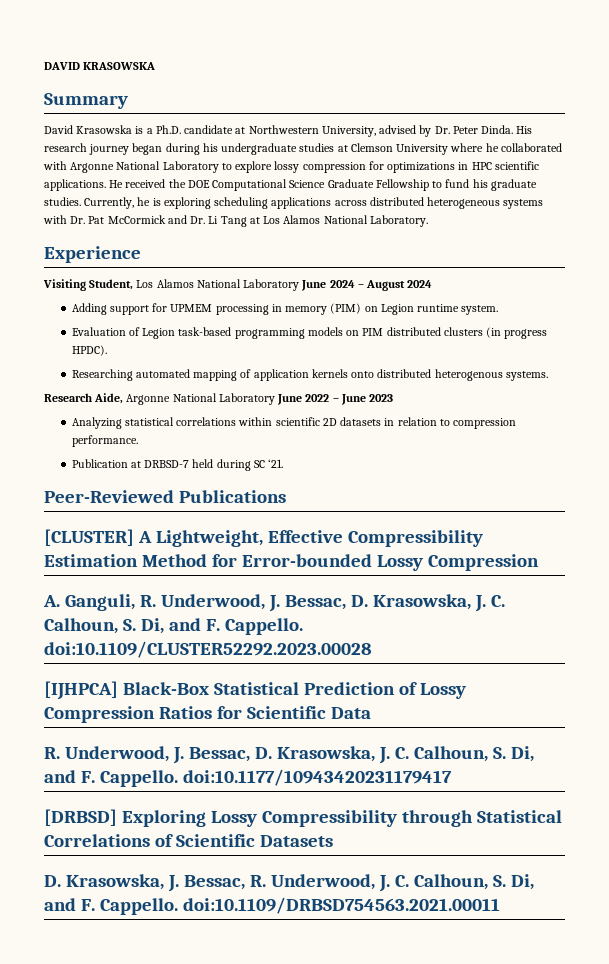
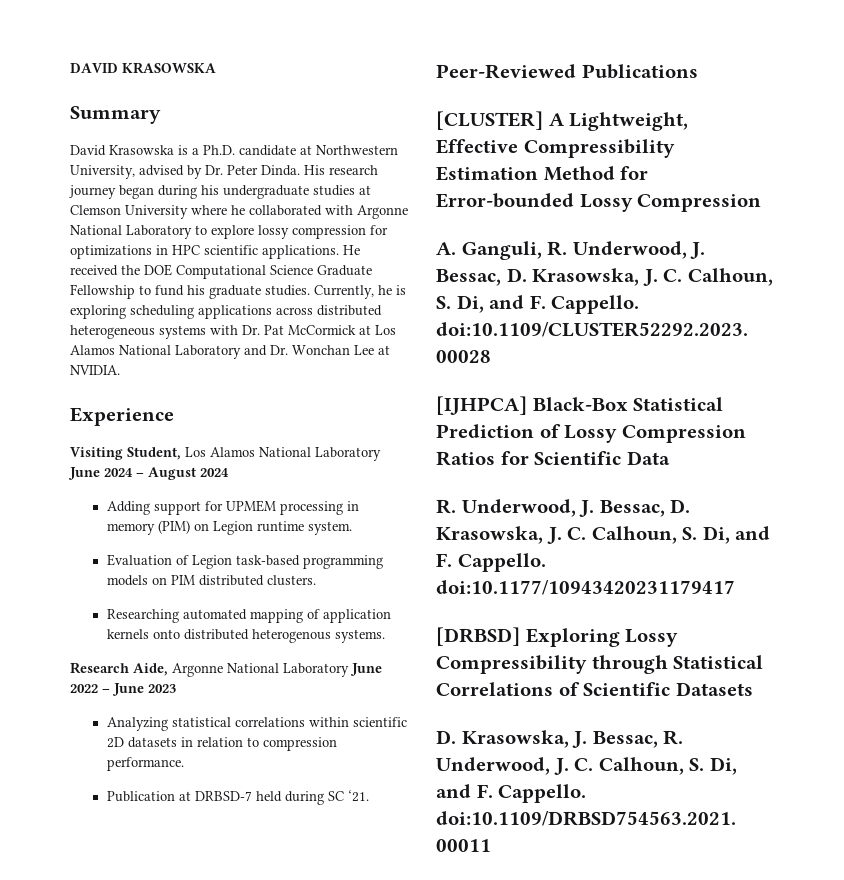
[167,215,428,227] and Dr. Li Tang at Los Alamos National Laboratory. -> [359,325,396,335] [70,345,390,359] [70,365,120,375] at Los Alamos National Laboratory and Dr. Wonchan Lee at NVIDIA.
[443,327,548,339] [71,345,107,356] clusters (in progress HPDC). -> [266,575,316,586] clusters.

